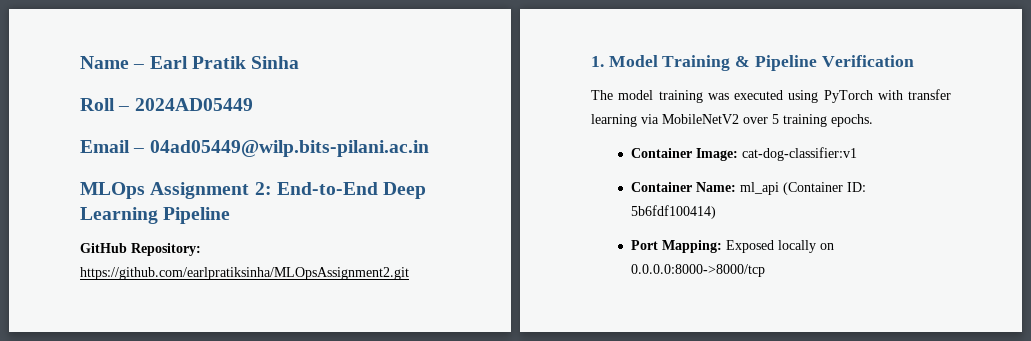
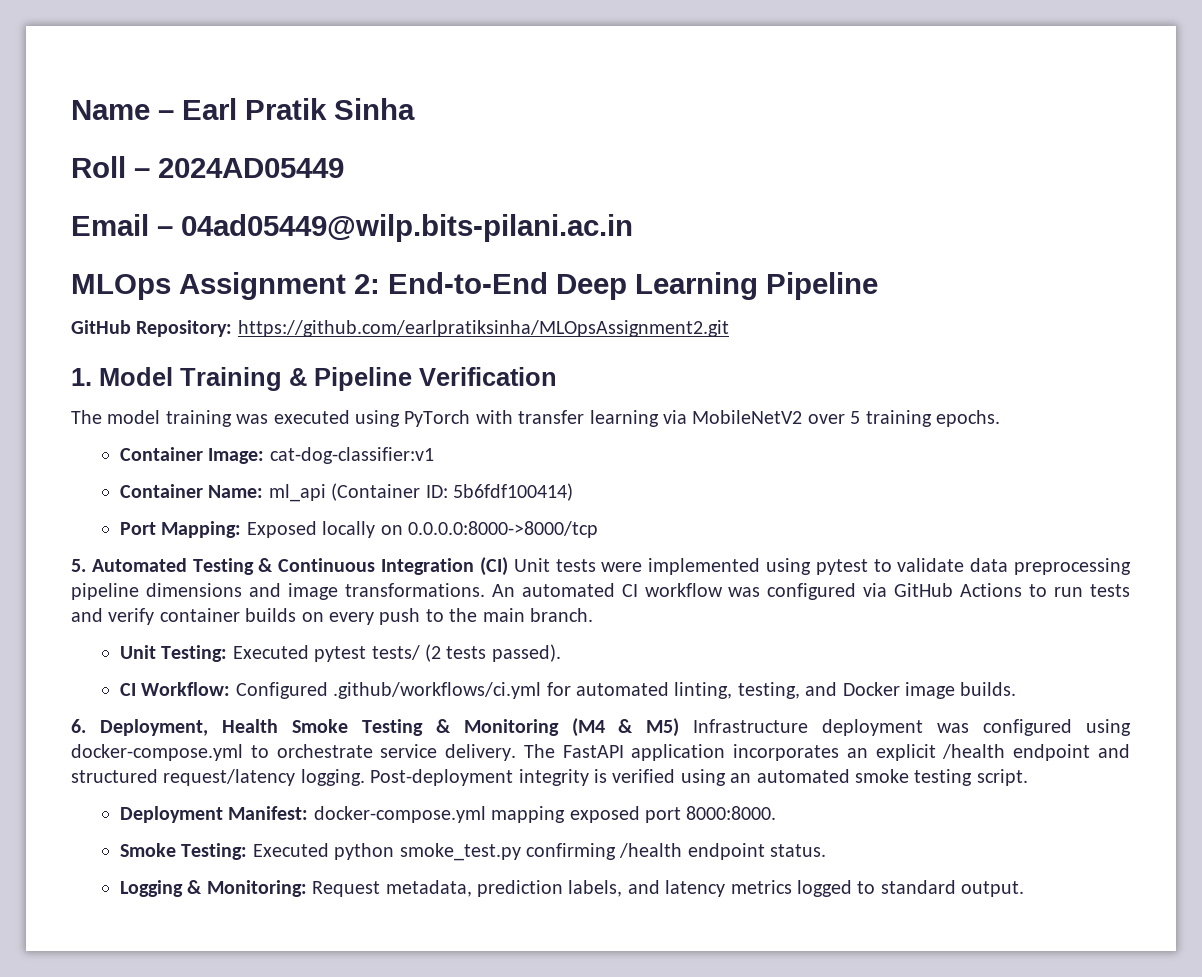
(766, 270) none -> [71,557,1131,576] [71,583,1130,600] [71,608,593,625] [120,644,561,662] [120,682,1017,699] [71,718,1131,737] [71,744,1130,761] [71,769,1028,786] [120,806,777,823] [120,843,827,861] [120,880,1025,897] // 5. Automated Testing & Continuous Integration (CI) Unit tests were implemented using pytest to validate data preprocessing pipeline dimensions and image transformations. An automated CI workflow was configured via GitHub Actions to run tests and verify container builds on every push to the main branch. // Unit Testing: Executed pytest tests/ (2 tests passed). // CI Workflow: Configured .github/workflows/ci.yml for automated linting, testing, and Docker image builds. // 6. Deployment, Health Smoke Testing & Monitoring (M4 & M5) Infrastructure deployment was configured using docker-compose.yml to orchestrate service delivery. The FastAPI application incorporates an explicit /health endpoint and structured request/latency logging. Post-deployment integrity is verified using an automated smoke testing script. // Deployment Manifest: docker-compose.yml mapping exposed port 8000:8000. // Smoke Testing: Executed python smoke_test.py confirming /health endpoint status. // Logging & Monitoring: Request metadata, prediction labels, and latency metrics logged to standard output.

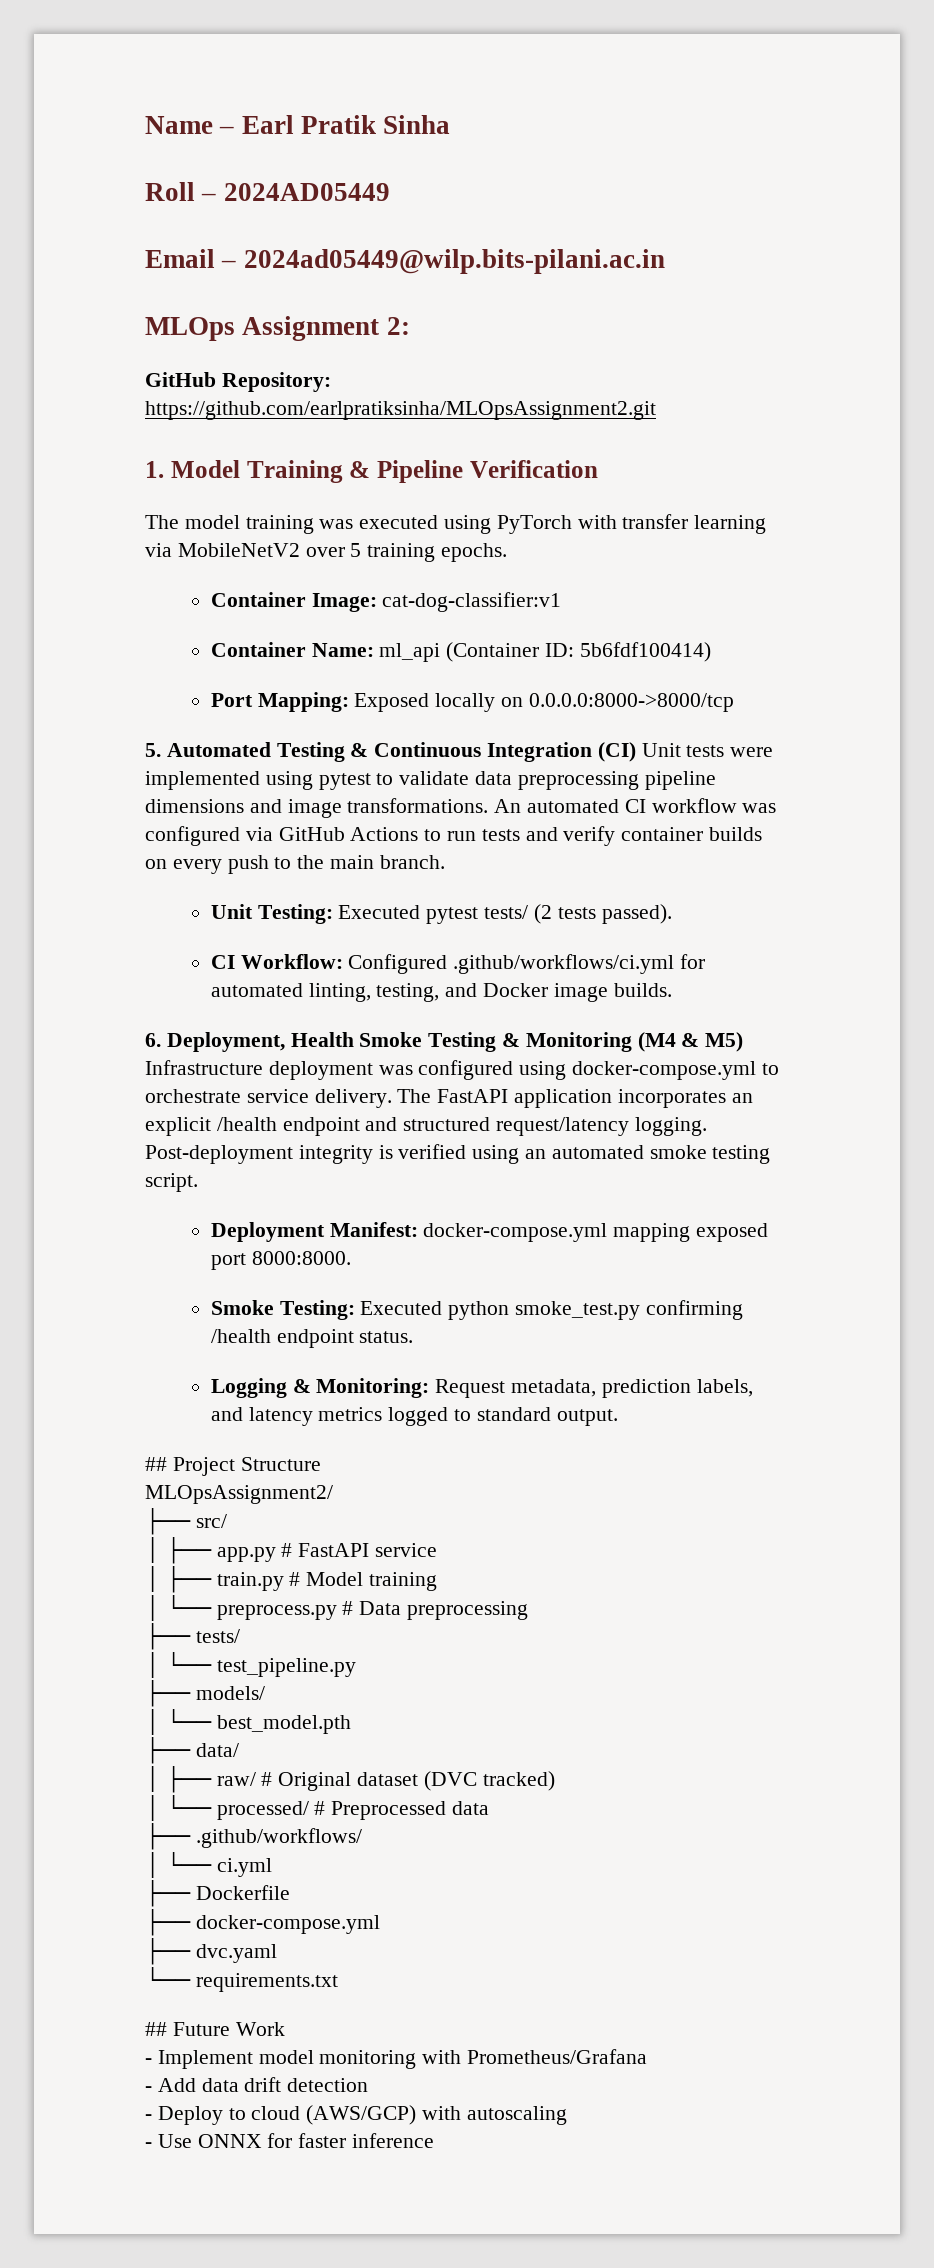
[181,214,633,242] 04ad05449@wilp.bits-pilani.ac.in -> [243,249,665,274] 2024ad05449@wilp.bits-pilani.ac.in
[388,272,878,300] End-to-End Deep Learning Pipeline -> (410, 326) none
(1025, 889) none -> [145,1457,321,1476] [145,1485,333,1504] [145,1508,227,1535] [145,1537,438,1564] [145,1566,438,1593] [145,1595,529,1621] [145,1623,240,1650] [145,1652,356,1678] [145,1680,265,1707] [145,1709,351,1735] [145,1737,239,1764] [145,1766,555,1793] [145,1795,490,1821] [145,1823,362,1850] [145,1852,272,1878] [145,1880,290,1907] [145,1909,380,1936] [145,1938,277,1965] [145,1967,338,1992] [145,2022,285,2036] [145,2049,648,2069] [145,2077,369,2092] [145,2105,567,2125] [145,2133,435,2148] // ## Project Structure // MLOpsAssignment2/ // ├── src/ // │ ├── app.py # FastAPI service // │ ├── train.py # Model training // │ └── preprocess.py # Data preprocessing // ├── tests/ // │ └── test_pipeline.py // ├── models/ // │ └── best_model.pth // ├── data/ // │ ├── raw/ # Original dataset (DVC tracked) // │ └── processed/ # Preprocessed data // ├── .github/workflows/ // │ └── ci.yml // ├── Dockerfile // ├── docker-compose.yml // ├── dvc.yaml // └── requirements.txt // ## Future Work // - Implement model monitoring with Prometheus/Grafana // - Add data drift detection // - Deploy to cloud (AWS/GCP) with autoscaling // - Use ONNX for faster inference

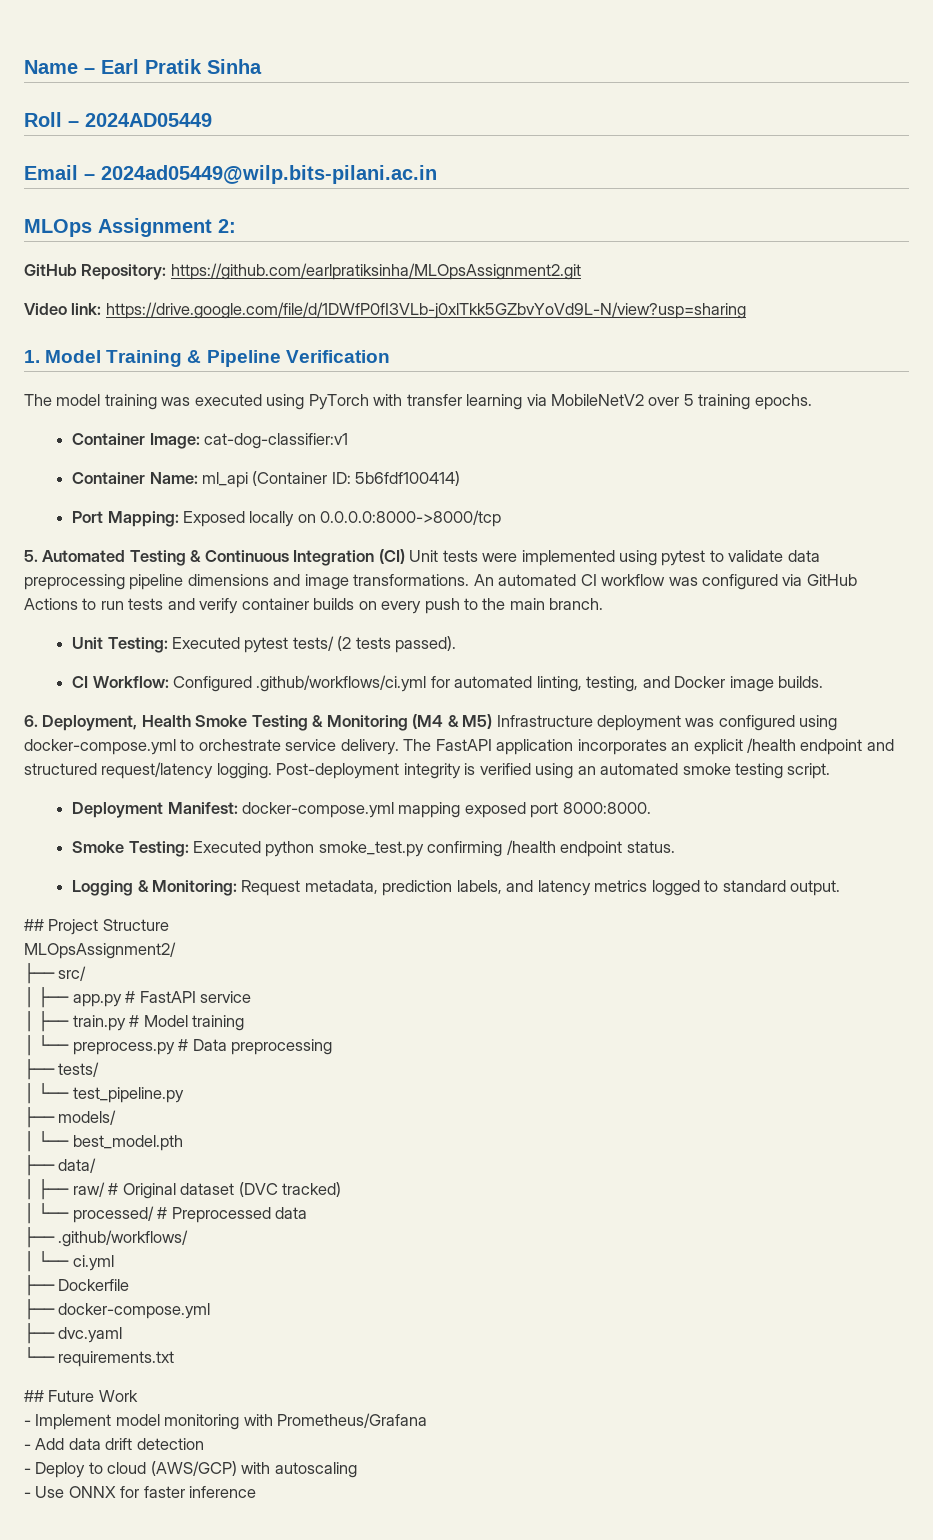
(656, 410) none -> [24,302,746,319] // Video link: https://drive.google.com/file/d/1DWfP0fI3VLb-j0xlTkk5GZbvYoVd9L-N/view?usp=sharing

